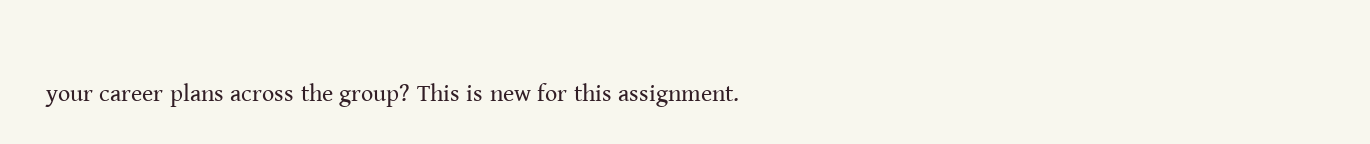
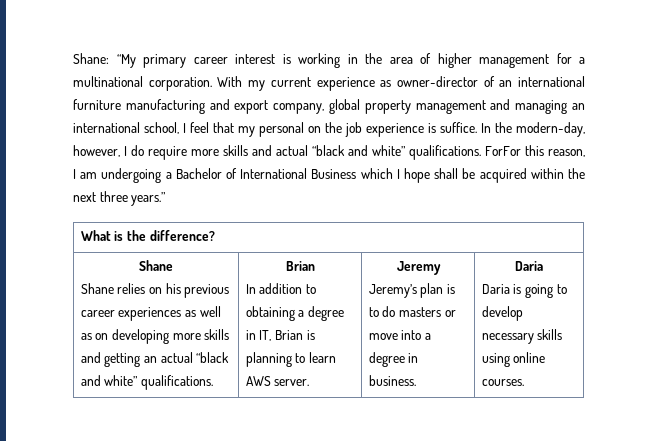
[45,83,740,107] your career plans across the group? This is new for this assignment. -> [73,53,585,68] [73,76,585,91] [73,99,586,114] [73,122,585,137] [73,145,586,160] [73,168,585,183] [73,191,167,206] [80,230,215,241] [139,260,173,271] [80,283,230,298] [80,306,221,321] [80,329,230,344] [80,352,230,367] [80,375,214,390] [285,261,315,271] [245,283,317,294] [245,306,345,321] [245,330,315,341] [245,352,337,367] [245,376,310,386] [396,261,441,275] [368,283,456,298] [368,306,456,317] [368,330,432,340] [368,352,419,367] [368,375,416,386] [515,261,543,271] [481,284,567,298] [481,306,523,321] [481,329,563,344] [481,352,546,367] [481,379,524,386] Shane: “My primary career interest is working in the area of higher management for a multinational corporation. With my current experience as owner-director of an international furniture manufacturing and export company, global property management and managing an international school, I feel that my personal on the job experience is suffice. In the modern-day, however, I do require more skills and actual “black and white” qualifications. ForFor this reason, I am undergoing a Bachelor of International Business which I hope shall be acquired within the next three years.” // What is the difference? // Shane // Shane relies on his previous career experiences as well as on developing more skills and getting an actual “black and white” qualifications. | Brian // In addition to obtaining a degree in IT, Brian is planning to learn AWS server. | Jeremy // Jeremy’s plan is to do masters or move into a degree in business. | Daria // Daria is going to develop necessary skills using online courses.

